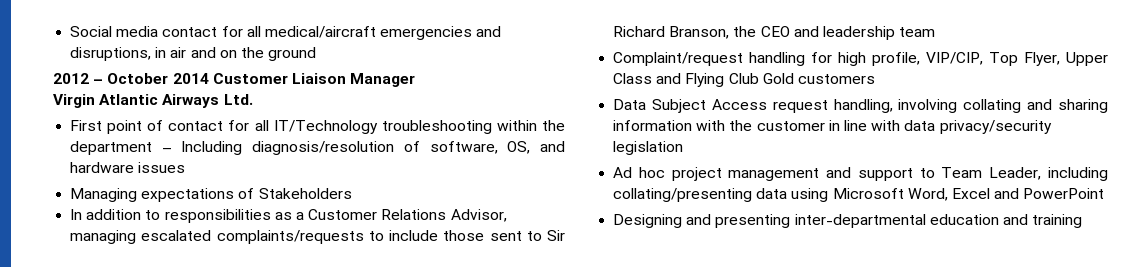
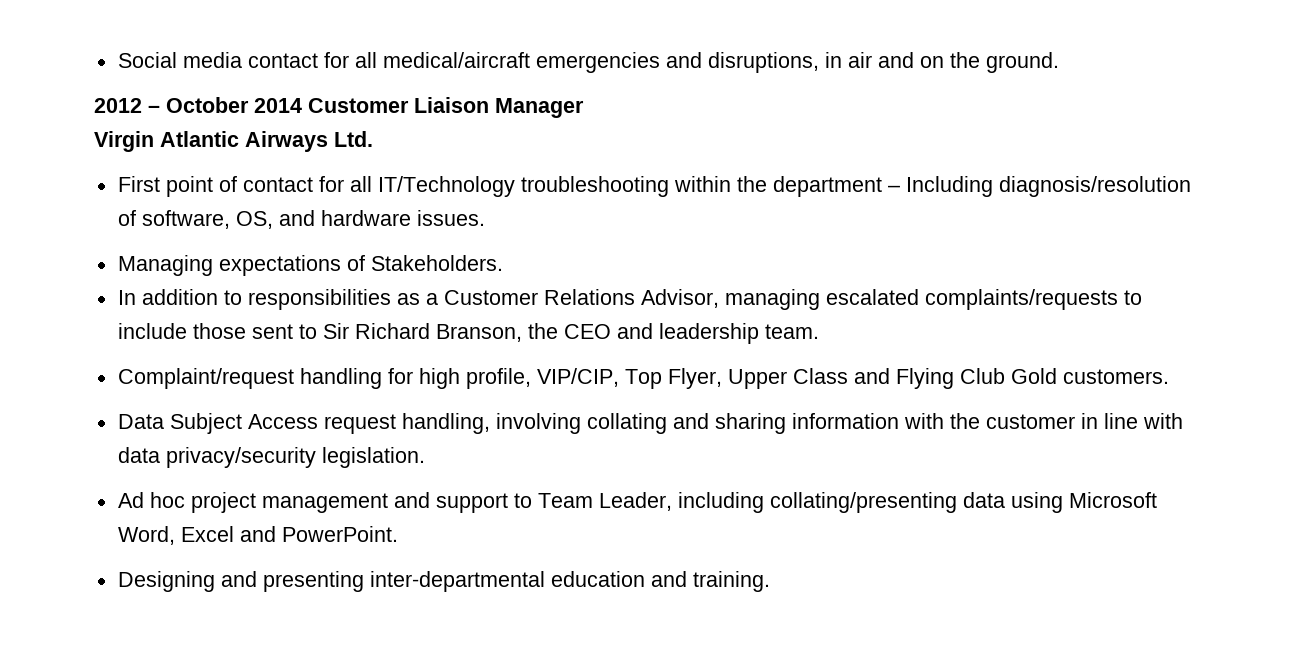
[268,47,317,61] ground -> [985,52,1059,73] ground.
[138,162,186,173] issues -> [416,210,485,226] issues.
[258,188,352,199] Stakeholders -> [370,255,503,271] Stakeholders.
[899,27,936,37] team -> [764,324,819,339] team.
[797,74,875,84] customers -> [1062,369,1169,384] customers.
[613,141,684,155] legislation -> [321,447,425,468] legislation.
[1023,188,1105,199] PowerPoint -> [281,526,398,542] PowerPoint.
[1032,214,1083,228] training -> [692,571,770,592] training.

